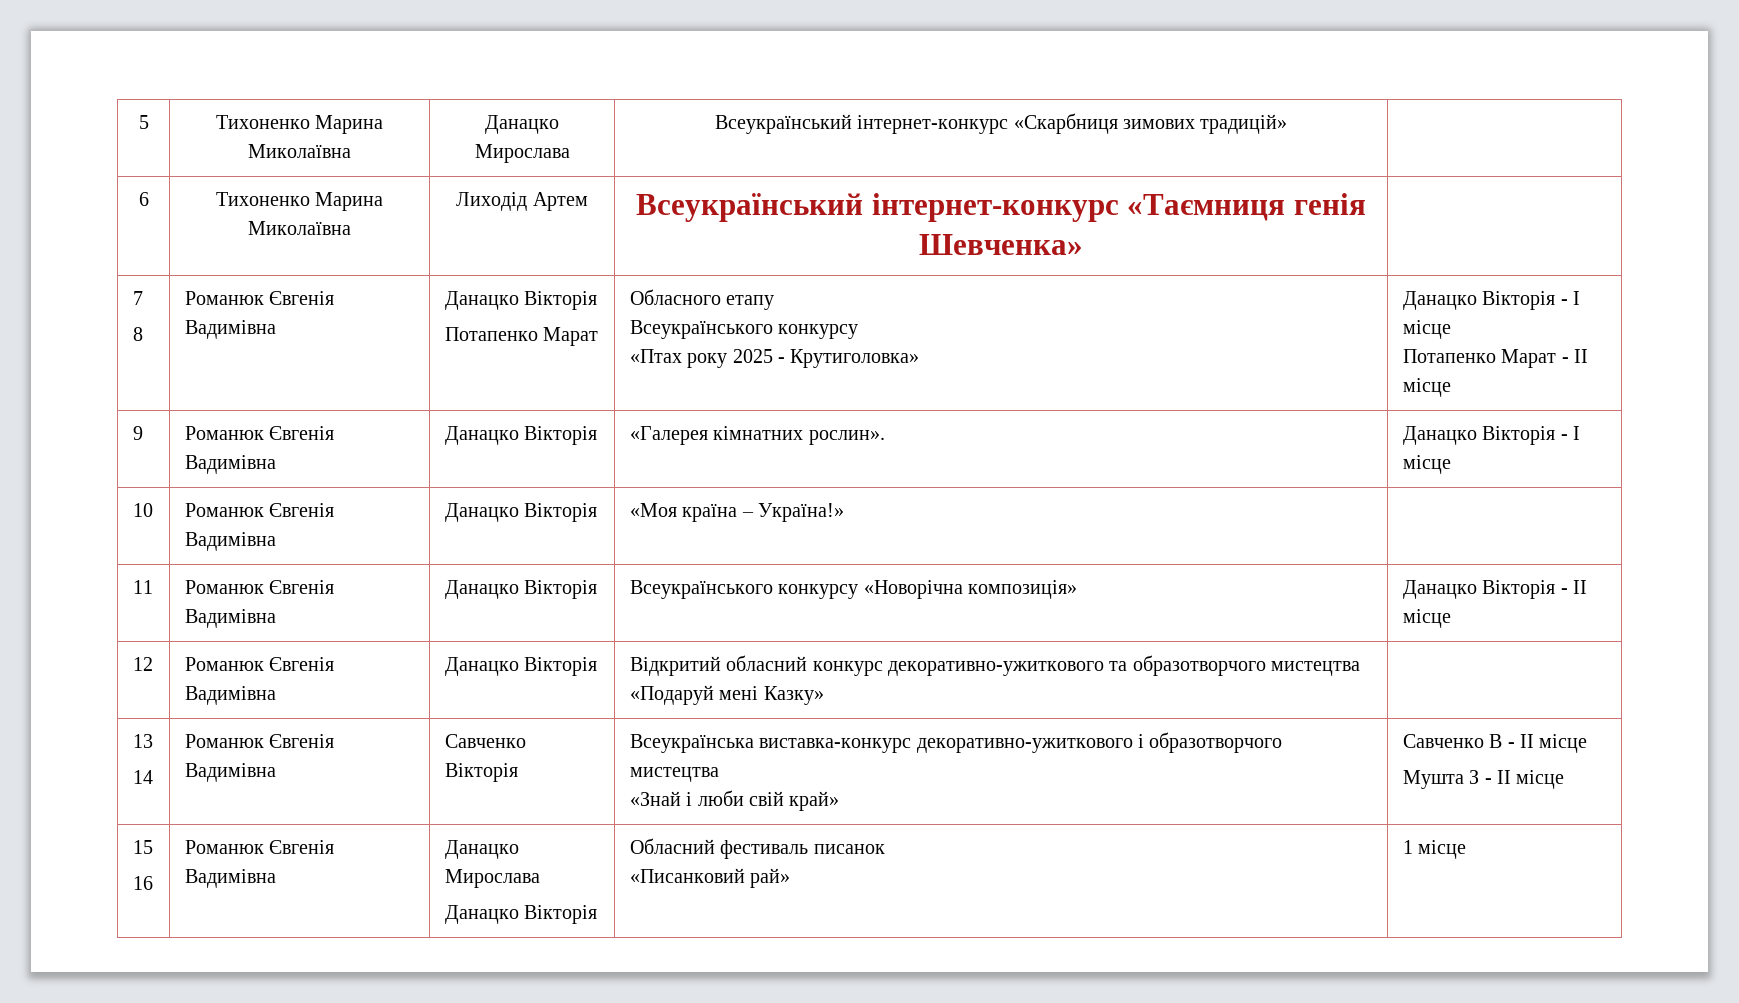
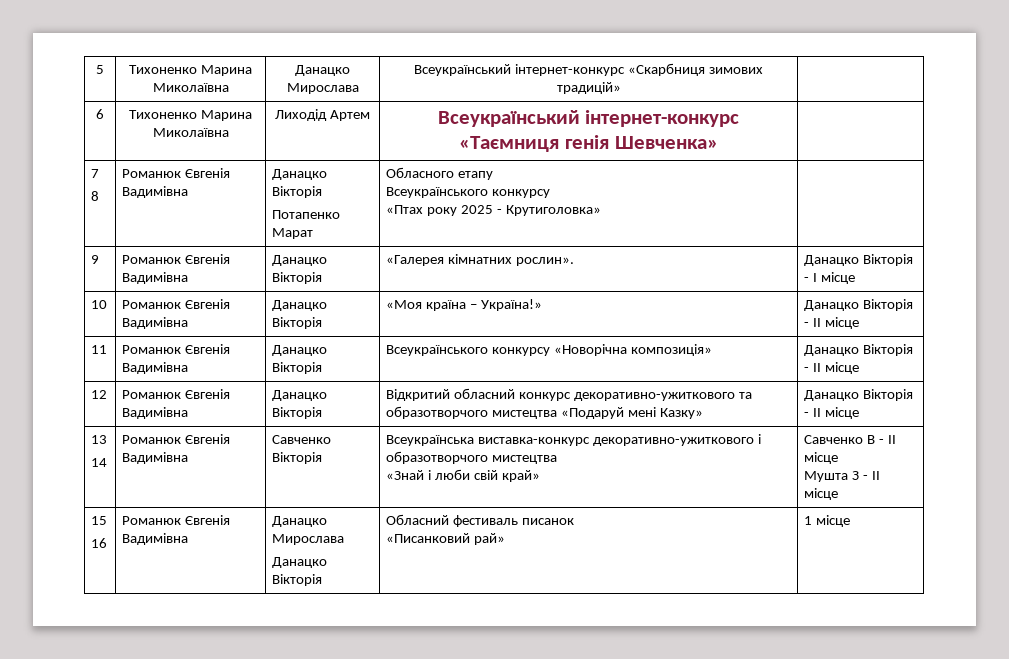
[1402,291,1580,310] [1402,320,1451,339] [1402,349,1588,368] [1402,378,1451,397] Данацко Вікторія - І місце // Потапенко Марат - ІІ місце -> (601, 210) none
(844, 512) none -> [804,299,914,311] [804,317,860,329] Данацко Вікторія - ІІ місце
(824, 695) none -> [804,389,914,401] [804,407,860,419] Данацко Вікторія - ІІ місце

